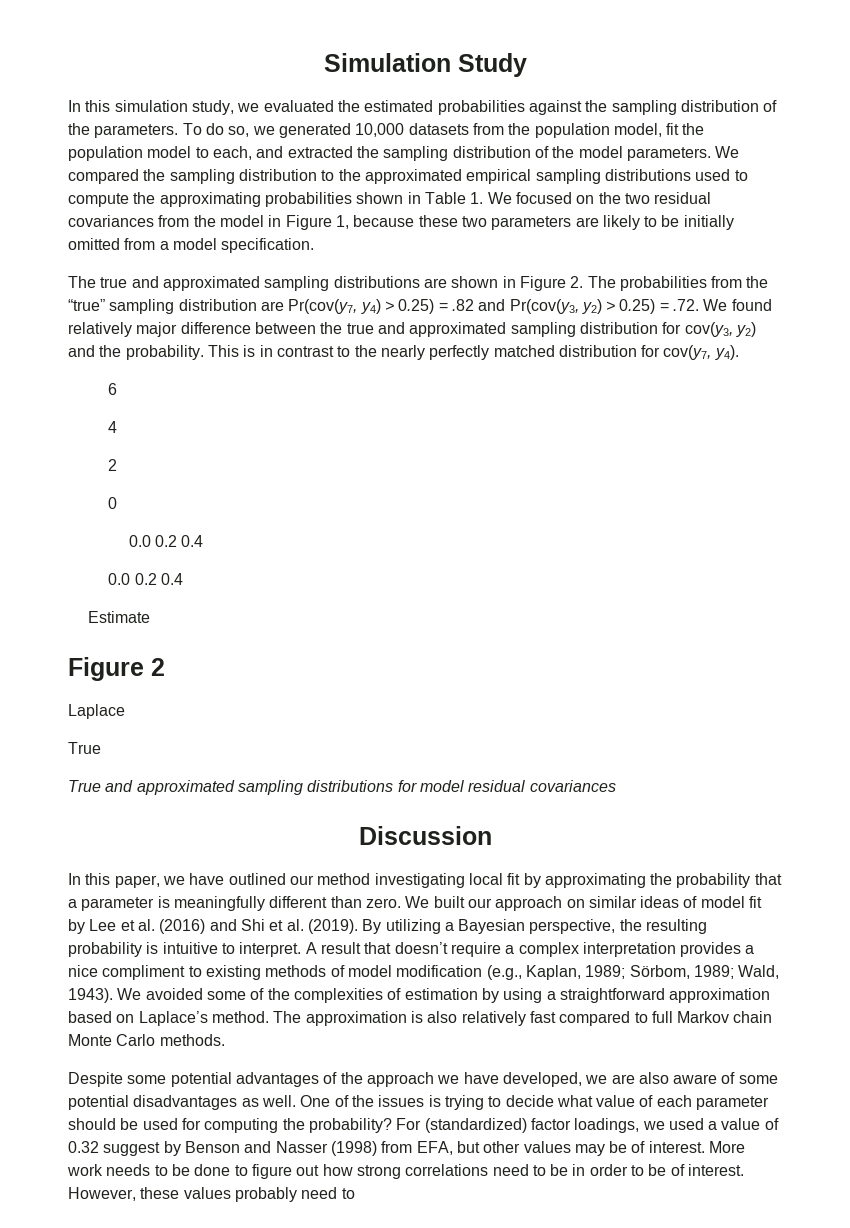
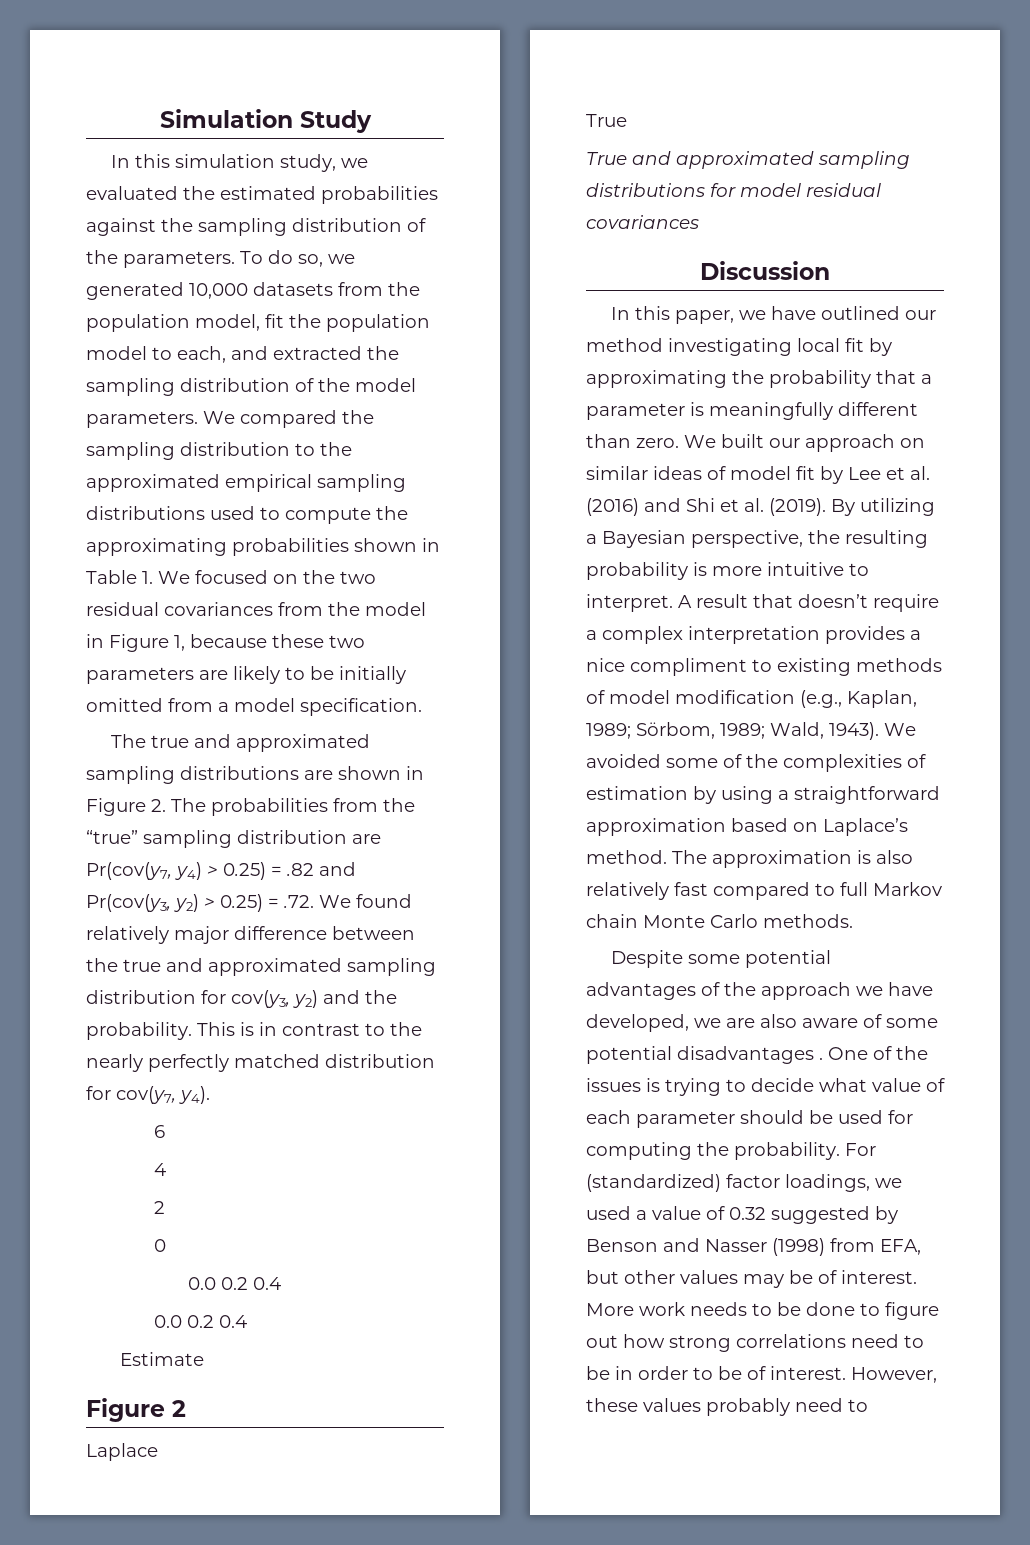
(159, 948) none -> [712,566,762,576] more
[241,1095,296,1107] as well. -> [819,1057,823,1060] .
[308,1118,392,1133] probability? -> [734,1142,840,1160] probability.
[103,1142,161,1156] suggest -> [771,1206,870,1224] suggested

